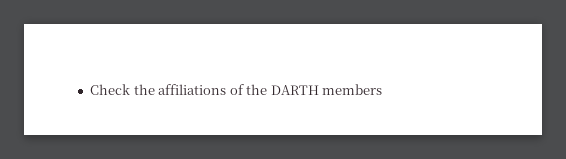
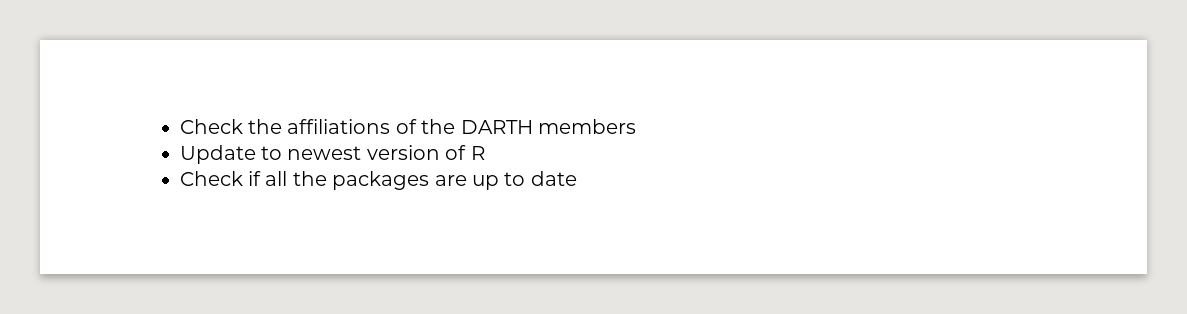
(383, 89) none -> [179,145,485,164] [179,171,577,190] // Update to newest version of R // Check if all the packages are up to date

